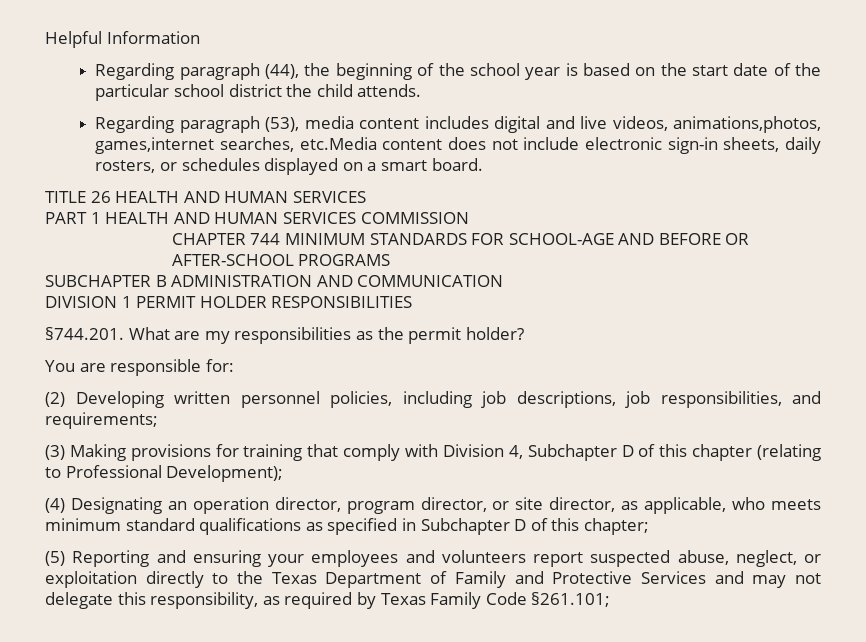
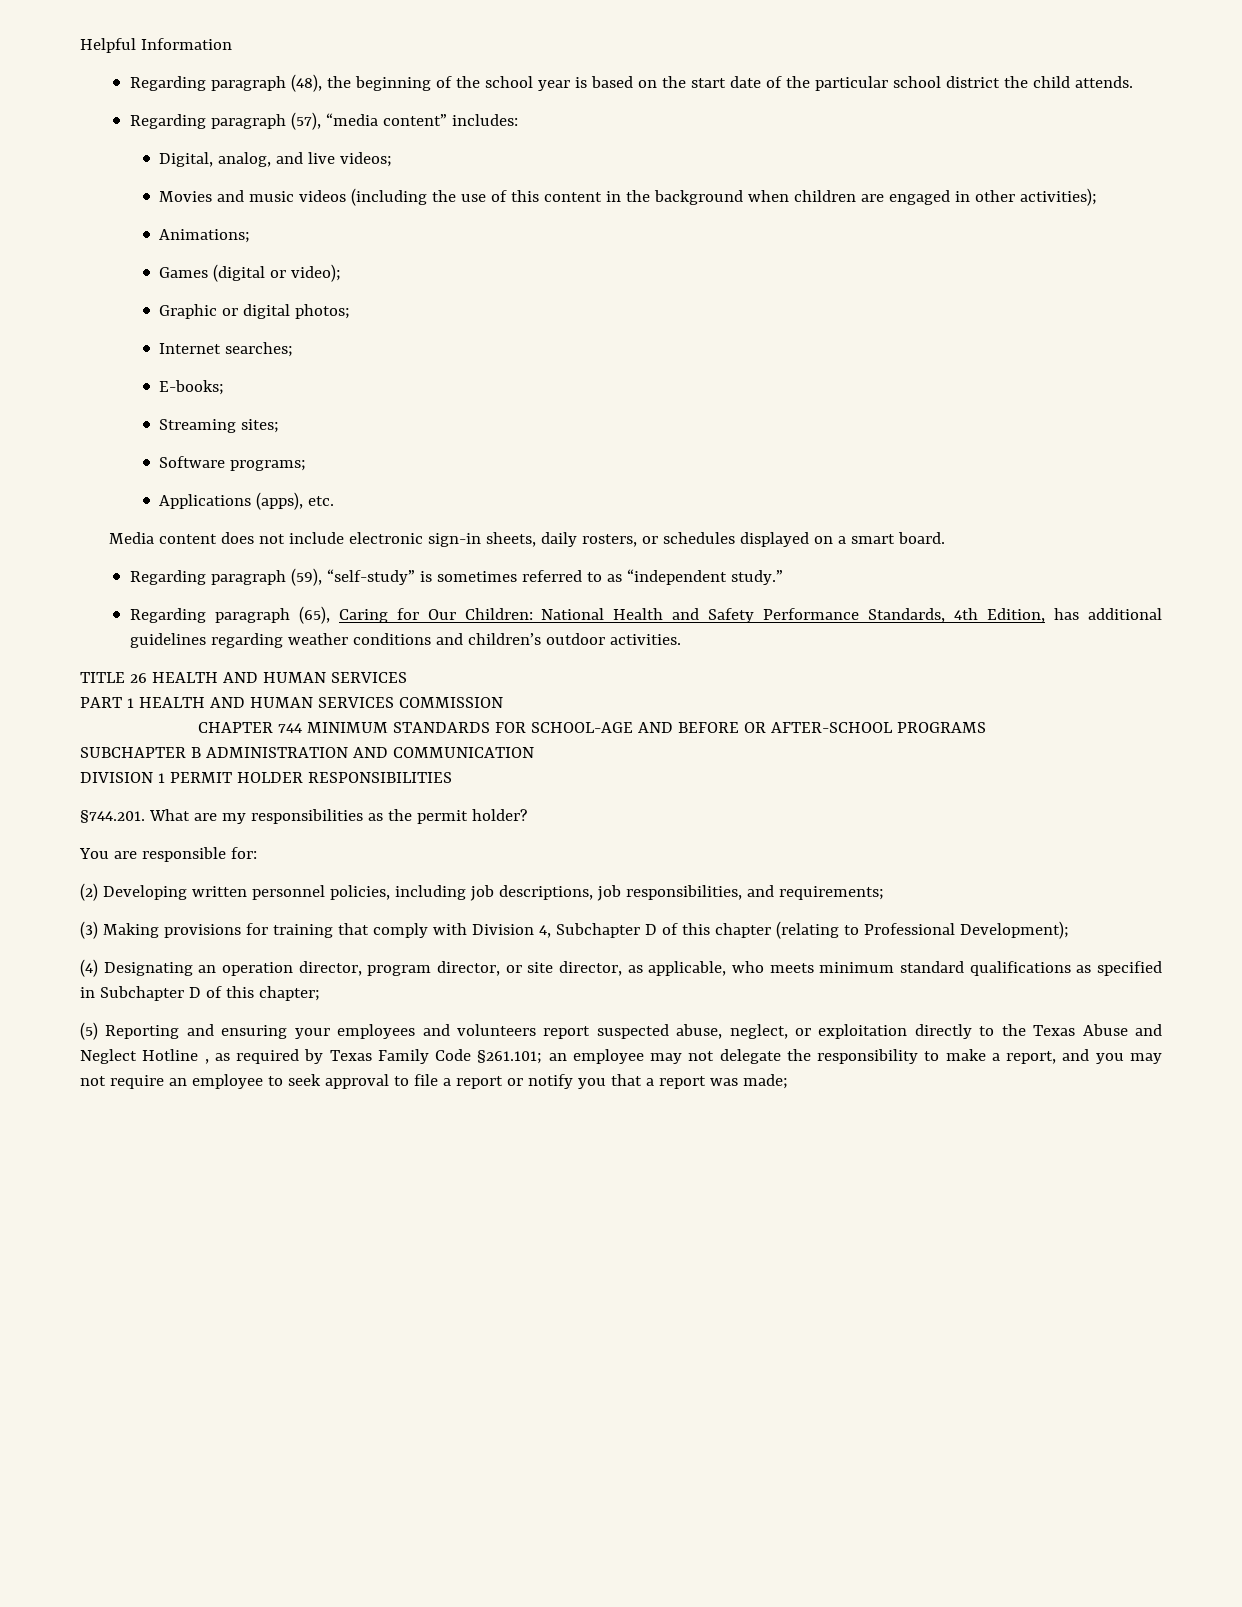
[265,64,300,79] (44), -> [290,74,322,92] (48),
[265,116,822,133] [95,137,377,154] (53), media content includes digital and live videos, animations,photos, games,internet searches, etc.Media -> [290,112,518,130] [159,152,393,167] [159,188,1098,206] [159,229,251,243] [159,264,342,282] [159,304,351,319] [159,342,294,357] [159,380,225,395] [159,419,280,433] [159,456,307,471] [159,492,335,510] [109,532,155,544] (57), “media content” includes: // Digital, analog, and live videos; // Movies and music videos (including the use of this content in the background when children are engaged in other activities); // Animations; // Games (digital or video); // Graphic or digital photos; // Internet searches; // E-books; // Streaming sites; // Software programs; // Applications (apps), etc. // Media
(483, 164) none -> [129,568,783,586] [129,606,1162,624] [129,633,681,648] // Regarding paragraph (59), “self-study” is sometimes referred to as “independent study.” // Regarding paragraph (65), Caring for Our Children: National Health and Safety Performance Standards, 4th Edition, has additional guidelines regarding weather conditions and children’s outdoor activities.
[325,571,821,588] [45,592,259,609] Department of Family and Protective Services and may not delegate this responsibility, -> [1082,1024,1163,1036] [80,1049,209,1064] Abuse and Neglect Hotline ,
(611, 599) none -> [548,1049,1162,1064] [80,1074,788,1089] an employee may not delegate the responsibility to make a report, and you may not require an employee to seek approval to file a report or notify you that a report was made;

